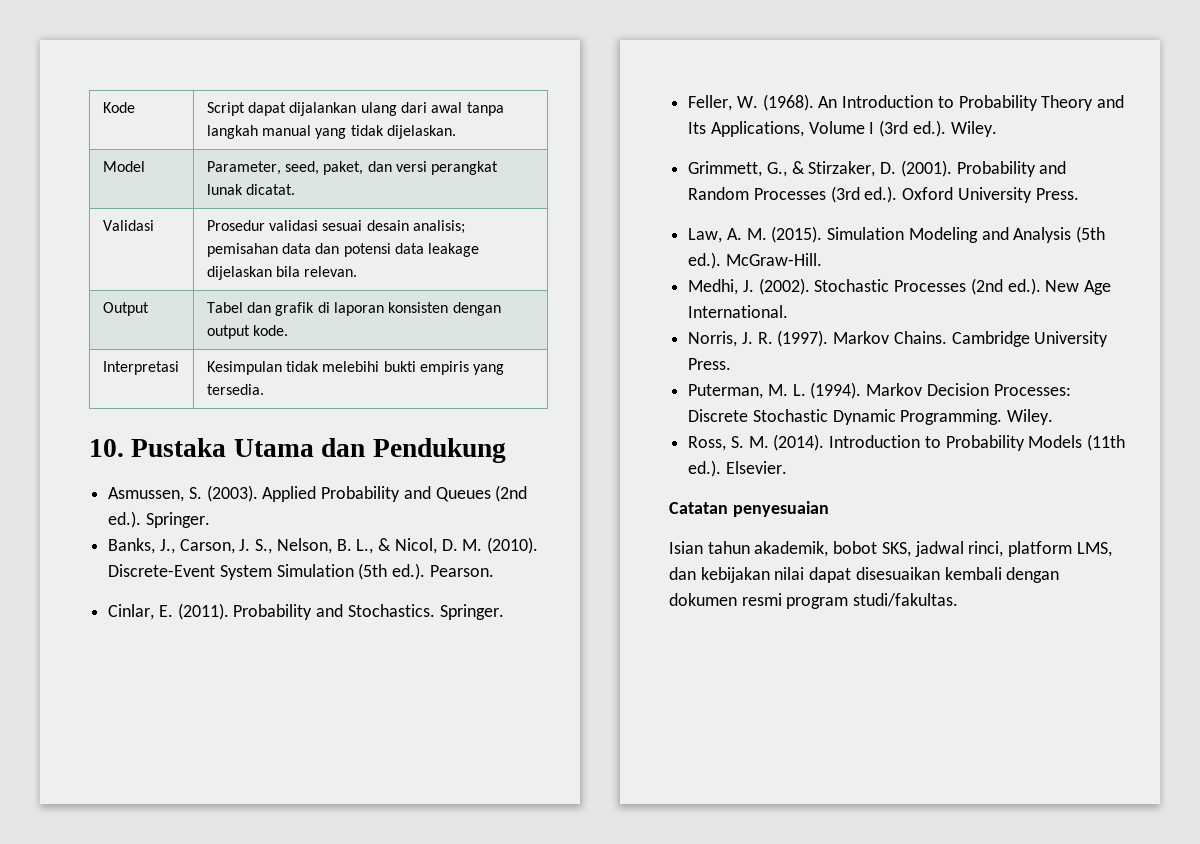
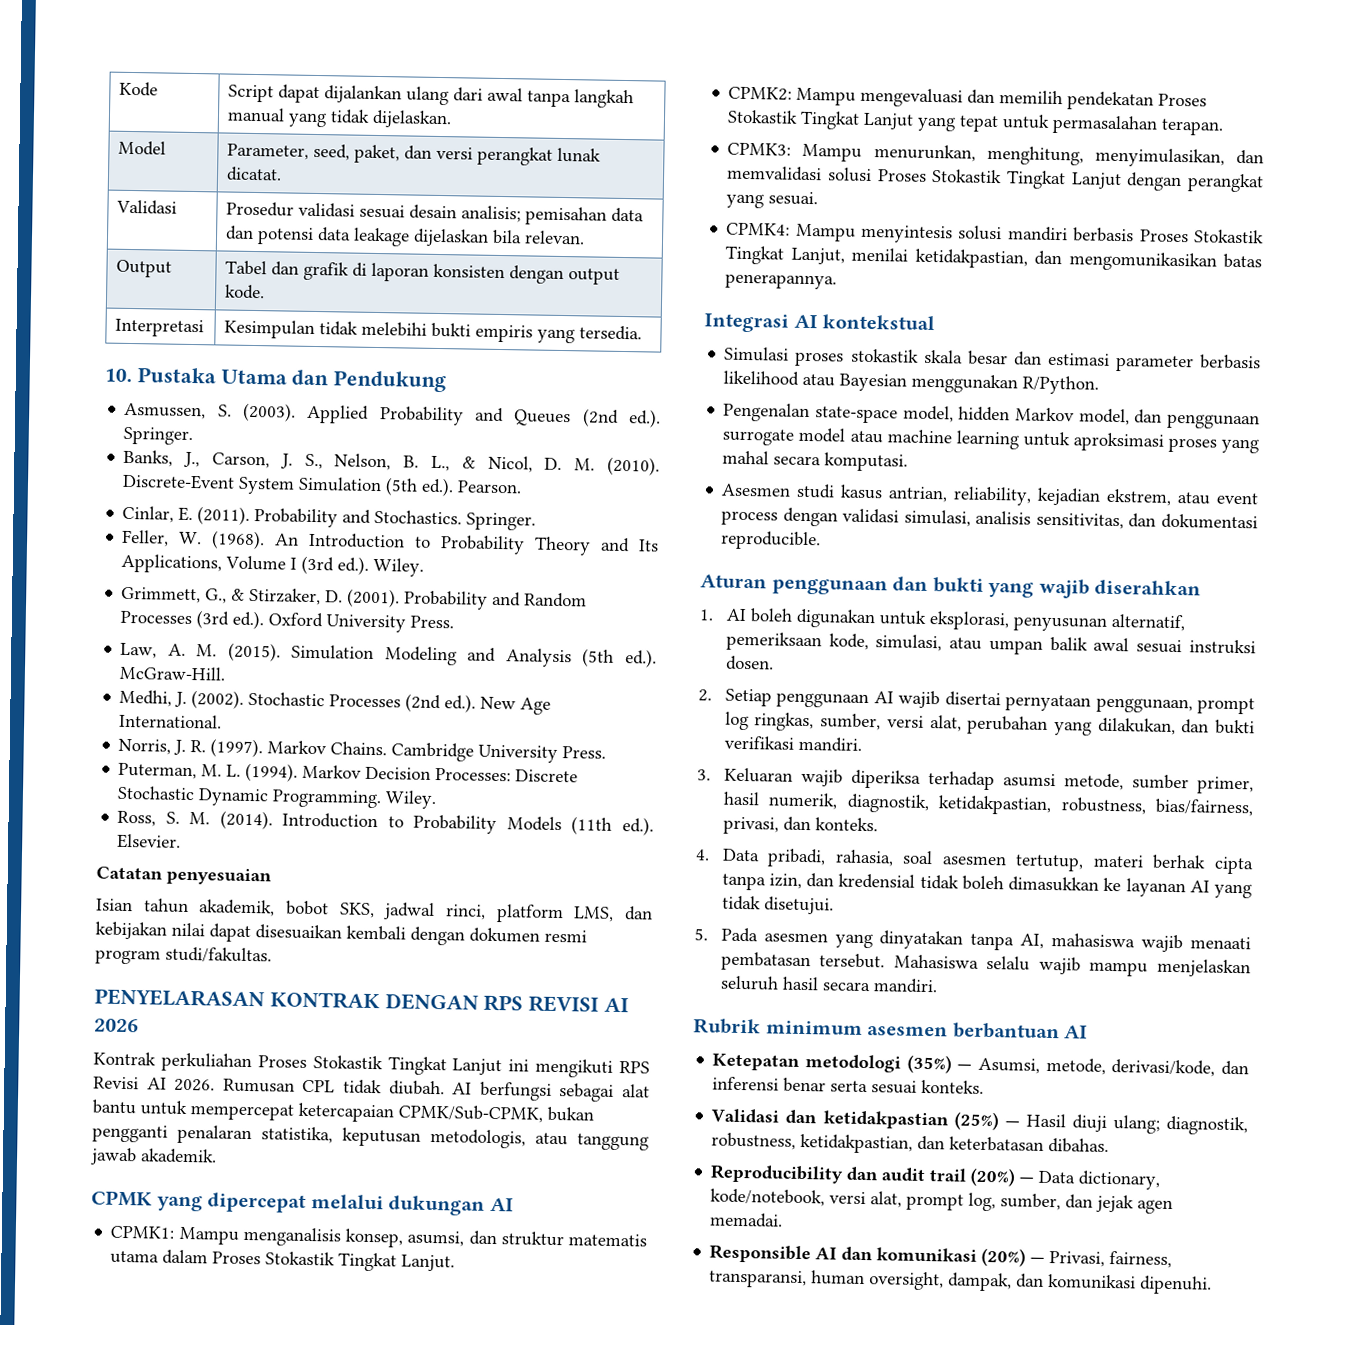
(959, 600) none -> [94,988,630,1013] [94,1018,139,1033] [93,1051,650,1078] [93,1076,651,1102] [92,1099,594,1123] [92,1124,649,1151] [90,1147,217,1166] [91,1190,514,1216] [110,1225,647,1248] [110,1249,456,1272] [728,86,1208,111] [727,109,1225,136] [727,142,1264,168] [727,165,1264,193] [726,191,819,209] [726,222,1264,244] [725,245,1262,272] [725,273,838,290] [704,313,936,333] [724,346,1261,373] [723,370,1100,395] [723,402,1260,430] [722,427,1259,454] [722,450,909,472] [721,483,1259,506] [721,507,1258,530] [721,530,822,551] [700,574,1202,599] [699,608,1186,632] [725,631,1257,655] [725,655,774,671] [698,688,1255,715] [724,711,1255,736] [723,735,862,752] [697,767,1254,795] [722,791,1254,817] [722,816,878,835] [695,848,1254,875] [721,873,1252,899] [721,895,834,915] [694,927,1252,953] [720,951,1251,978] [719,975,938,994] [693,1018,1089,1040] [712,1053,1249,1077] [712,1076,985,1094] [711,1108,1248,1136] [711,1132,1110,1154] [710,1164,1161,1190] [710,1188,1174,1215] [710,1212,784,1228] [709,1244,1173,1269] [709,1269,1213,1295] // PENYELARASAN KONTRAK DENGAN RPS REVISI AI 2026 // Kontrak perkuliahan Proses Stokastik Tingkat Lanjut ini mengikuti RPS Revisi AI 2026. Rumusan CPL tidak diubah. AI berfungsi sebagai alat bantu untuk mempercepat ketercapaian CPMK/Sub-CPMK, bukan pengganti penalaran statistika, keputusan metodologis, atau tanggung jawab akademik. // CPMK yang dipercepat melalui dukungan AI // CPMK1: Mampu menganalisis konsep, asumsi, dan struktur matematis utama dalam Proses Stokastik Tingkat Lanjut. // CPMK2: Mampu mengevaluasi dan memilih pendekatan Proses Stokastik Tingkat Lanjut yang tepat untuk permasalahan terapan. // CPMK3: Mampu menurunkan, menghitung, menyimulasikan, dan memvalidasi solusi Proses Stokastik Tingkat Lanjut dengan perangkat yang sesuai. // CPMK4: Mampu menyintesis solusi mandiri berbasis Proses Stokastik Tingkat Lanjut, menilai ketidakpastian, dan mengomunikasikan batas penerapannya. // Integrasi AI kontekstual // Simulasi proses stokastik skala besar dan estimasi parameter berbasis likelihood atau Bayesian menggunakan R/Python. // Pengenalan state-space model, hidden Markov model, dan penggunaan surrogate model atau machine learning untuk aproksimasi proses yang mahal secara komputasi. // Asesmen studi kasus antrian, reliability, kejadian ekstrem, atau event process dengan validasi simulasi, analisis sensitivitas, dan dokumentasi reproducible. // Aturan penggunaan dan bukti yang wajib diserahkan // 1. AI boleh digunakan untuk eksplorasi, penyusunan alternatif, pemeriksaan kode, simulasi, atau umpan balik awal sesuai instruksi dosen. // 2. Setiap penggunaan AI wajib disertai pernyataan penggunaan, prompt log ringkas, sumber, versi alat, perubahan yang dilakukan, dan bukti verifikasi mandiri. // 3. Keluaran wajib diperiksa terhadap asumsi metode, sumber primer, hasil numerik, diagnostik, ketidakpastian, robustness, bias/fairness, privasi, dan konteks. // 4. Data pribadi, rahasia, soal asesmen tertutup, materi berhak cipta tanpa izin, dan kredensial tidak boleh dimasukkan ke layanan AI yang tidak disetujui. // 5. Pada asesmen yang dinyatakan tanpa AI, mahasiswa wajib menaati pembatasan tersebut. Mahasiswa selalu wajib mampu menjelaskan seluruh hasil secara mandiri. // Rubrik minimum asesmen berbantuan AI // Ketepatan metodologi (35%) — Asumsi, metode, derivasi/kode, dan inferensi benar serta sesuai konteks. // Validasi dan ketidakpastian (25%) — Hasil diuji ulang; diagnostik, robustness, ketidakpastian, dan keterbatasan dibahas. // Reproducibility dan audit trail (20%) — Data dictionary, kode/notebook, versi alat, prompt log, sumber, dan jejak agen memadai. // Responsible AI dan komunikasi (20%) — Privasi, fairness, transparansi, human oversight, dampak, dan komunikasi dipenuhi.

